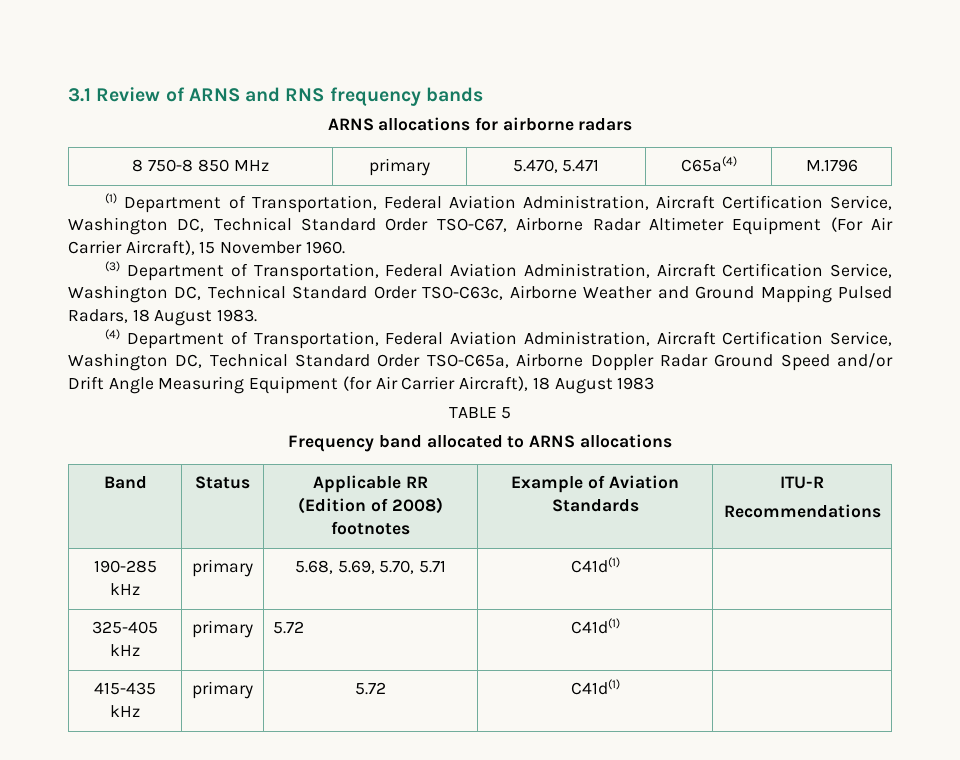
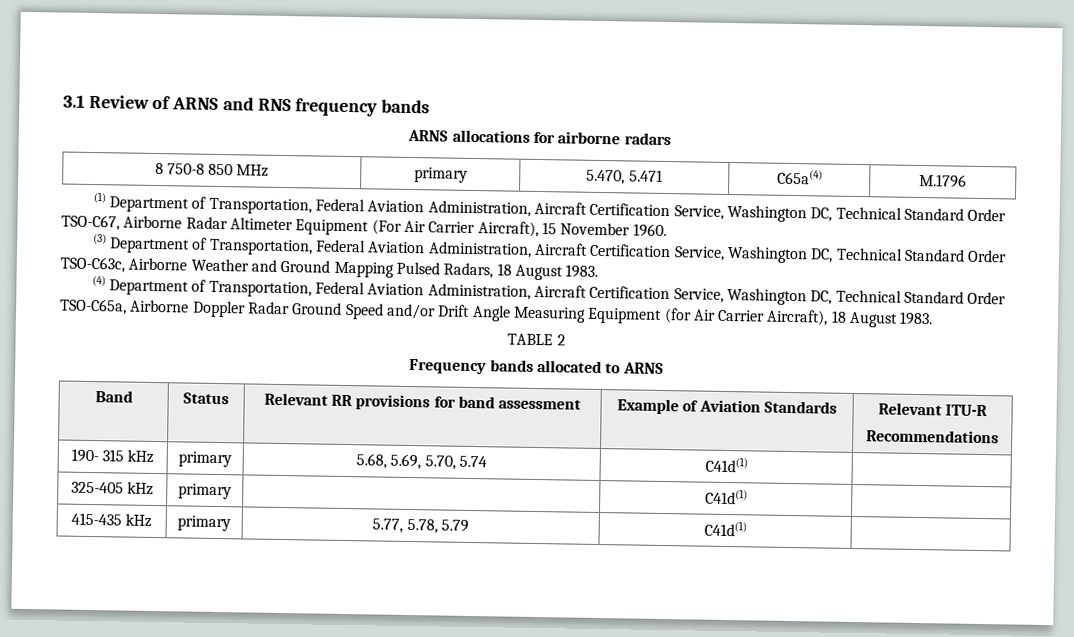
[617,377,655,390] 1983 -> [899,311,934,326] 1983.
[501,407,512,419] 5 -> [556,334,566,346] 2
[378,435,422,448] band -> [489,359,534,372] bands
[579,434,672,448] allocations -> (664, 368) none
[313,475,402,493] Applicable -> [263,392,328,406] Relevant
[298,497,443,514] [331,521,410,535] // (Edition of 2008) footnotes -> [355,394,582,411] provisions for band assessment
(639, 505) none -> [877,402,942,416] Relevant
[93,560,157,573] 190-285 -> [70,448,124,463] 190- 315
[419,560,447,573] 5.71 -> [458,455,487,468] 5.74
[273,621,305,634] 5.72 -> (232, 491) none
[355,682,386,695] 5.72 -> [372,518,469,534] 5.77, 5.78, 5.79

